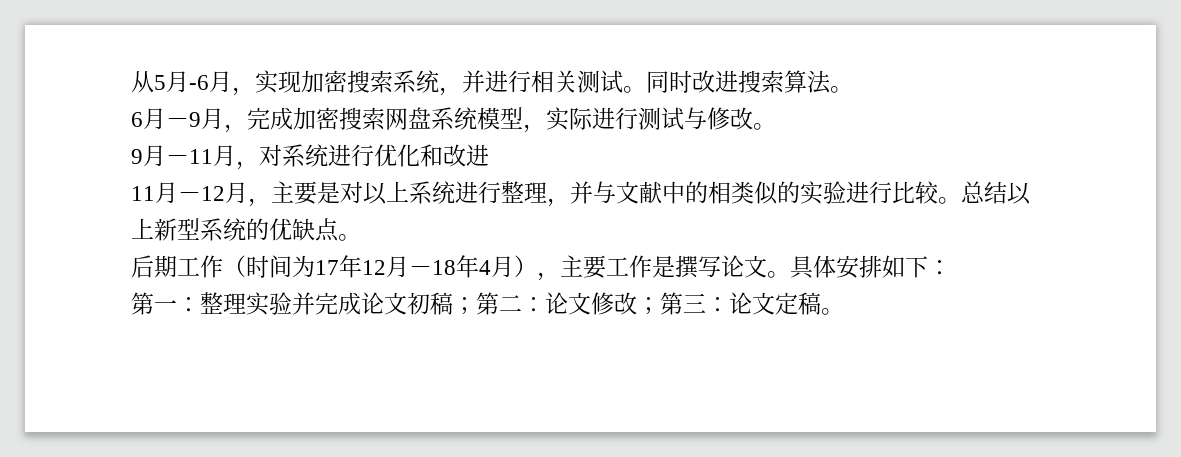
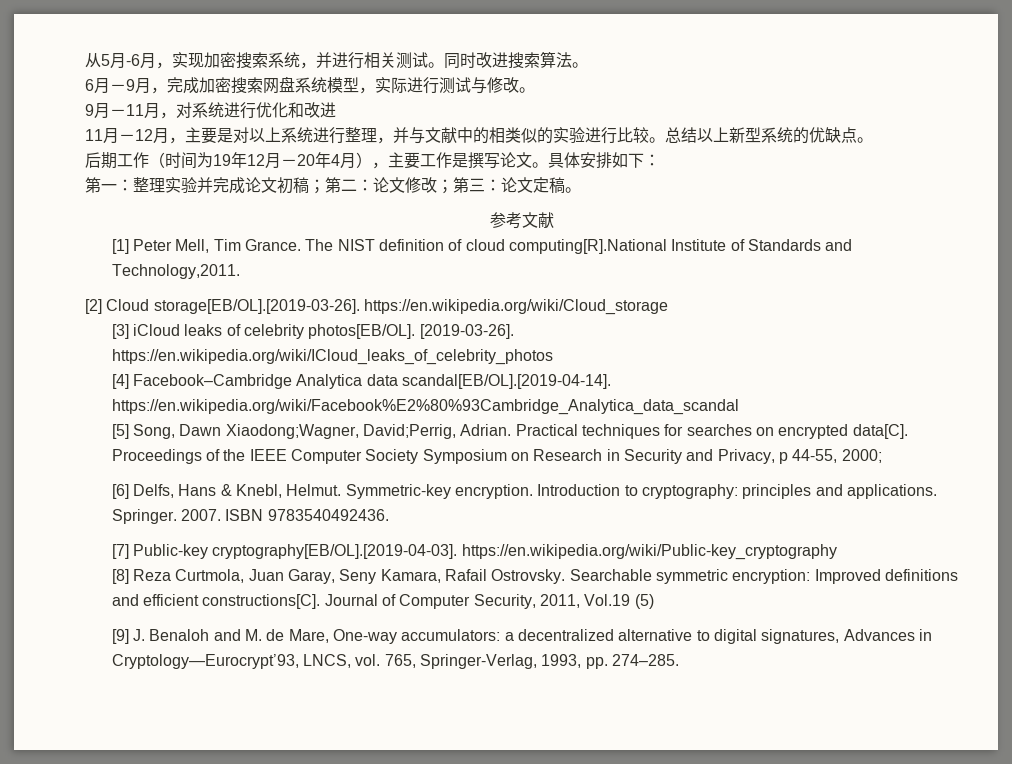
[315,260,339,275] 17 -> [213,154,231,166] 19
[432,260,456,275] 18 -> [297,154,315,166] 20
(844, 311) none -> [489,212,554,229] [111,239,853,254] [111,264,240,279] [85,299,668,315] [111,324,514,339] [111,349,553,365] [111,374,612,389] [111,399,739,415] [111,424,908,439] [111,449,882,464] [111,484,937,499] [111,509,389,524] [111,544,837,560] [111,569,958,584] [111,594,654,609] [111,629,932,644] [111,654,680,669] // 参考文献 // [1] Peter Mell, Tim Grance. The NIST definition of cloud computing[R].National Institute of Standards and Technology,2011. // [2] Cloud storage[EB/OL].[2019-03-26]. https://en.wikipedia.org/wiki/Cloud_storage // [3] iCloud leaks of celebrity photos[EB/OL]. [2019-03-26]. https://en.wikipedia.org/wiki/ICloud_leaks_of_celebrity_photos // [4] Facebook–Cambridge Analytica data scandal[EB/OL].[2019-04-14]. https://en.wikipedia.org/wiki/Facebook%E2%80%93Cambridge_Analytica_data_scandal // [5] Song, Dawn Xiaodong;Wagner, David;Perrig, Adrian. Practical techniques for searches on encrypted data[C]. Proceedings of the IEEE Computer Society Symposium on Research in Security and Privacy, p 44-55, 2000; // [6] Delfs, Hans & Knebl, Helmut. Symmetric-key encryption. Introduction to cryptography: principles and applications. Springer. 2007. ISBN 9783540492436. // [7] Public-key cryptography[EB/OL].[2019-04-03]. https://en.wikipedia.org/wiki/Public-key_cryptography // [8] Reza Curtmola, Juan Garay, Seny Kamara, Rafail Ostrovsky. Searchable symmetric encryption: Improved definitions and efficient constructions[C]. Journal of Computer Security, 2011, Vol.19 (5) // [9] J. Benaloh and M. de Mare, One-way accumulators: a decentralized alternative to digital signatures, Advances in Cryptology—Eurocrypt’93, LNCS, vol. 765, Springer-Verlag, 1993, pp. 274–285.

